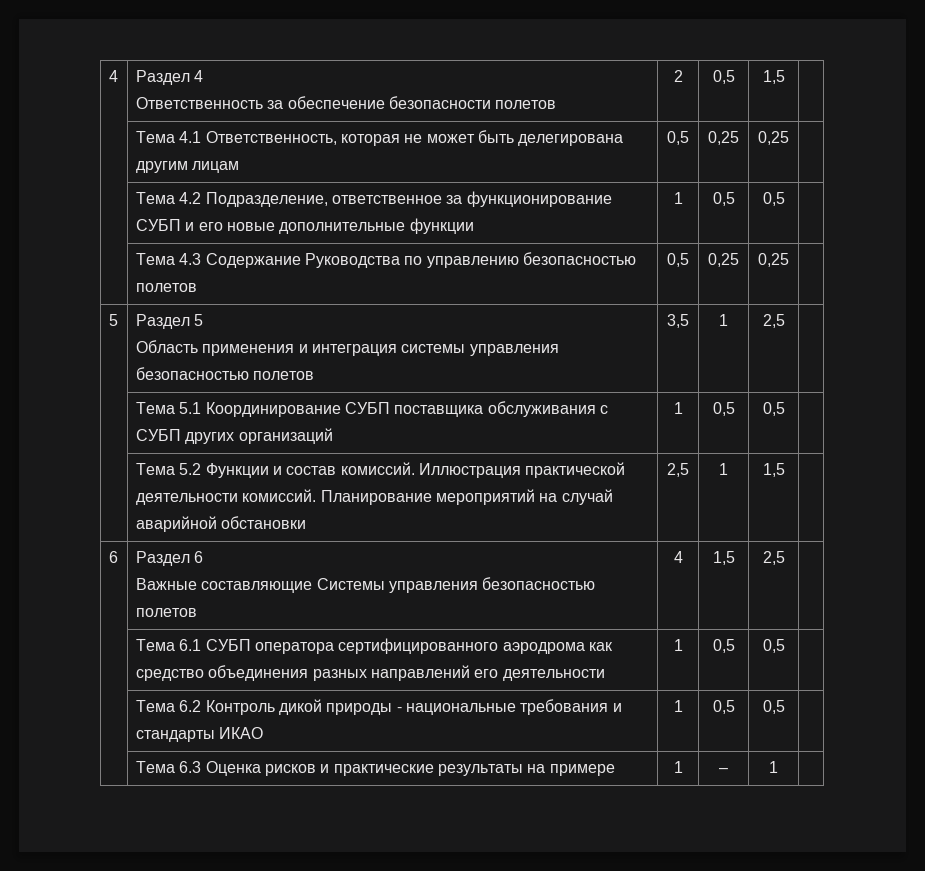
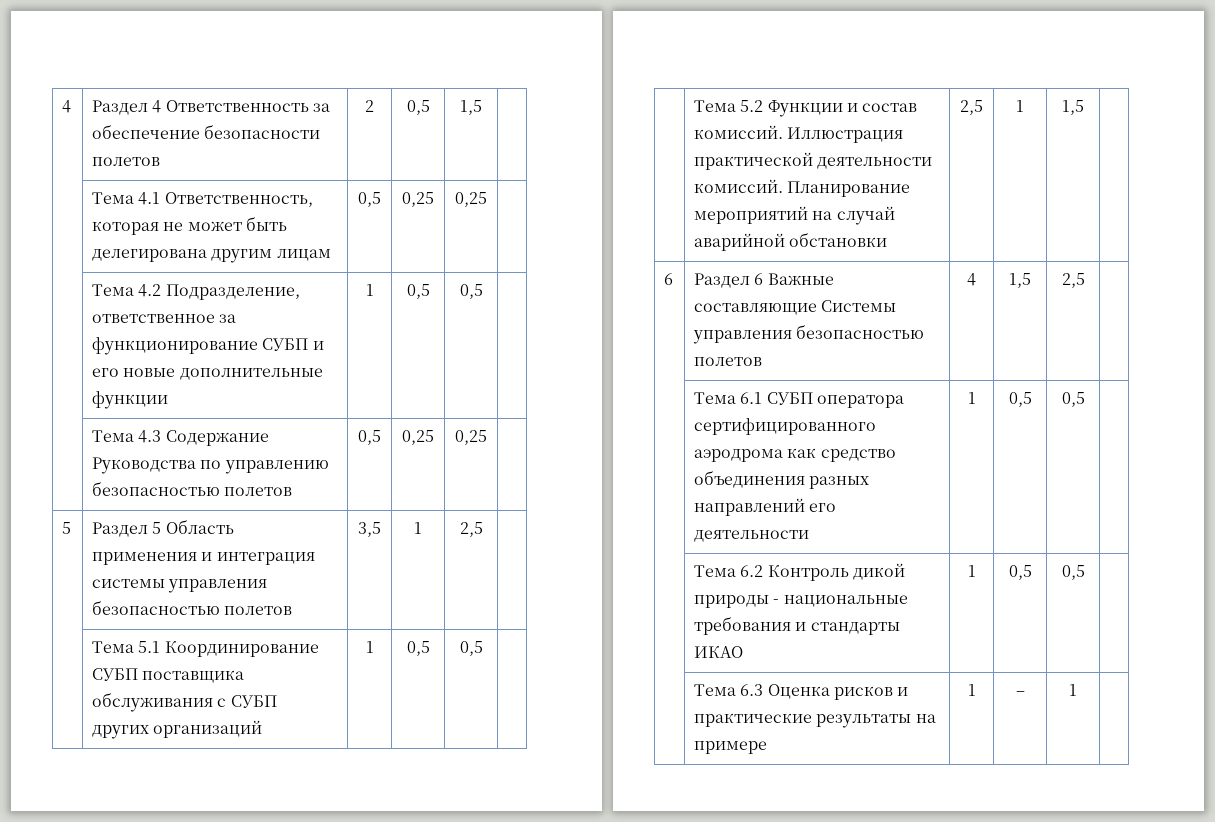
(204, 76) // -> (162, 106) none
(204, 320) // -> (162, 528) none
(204, 557) // -> (764, 279) none

